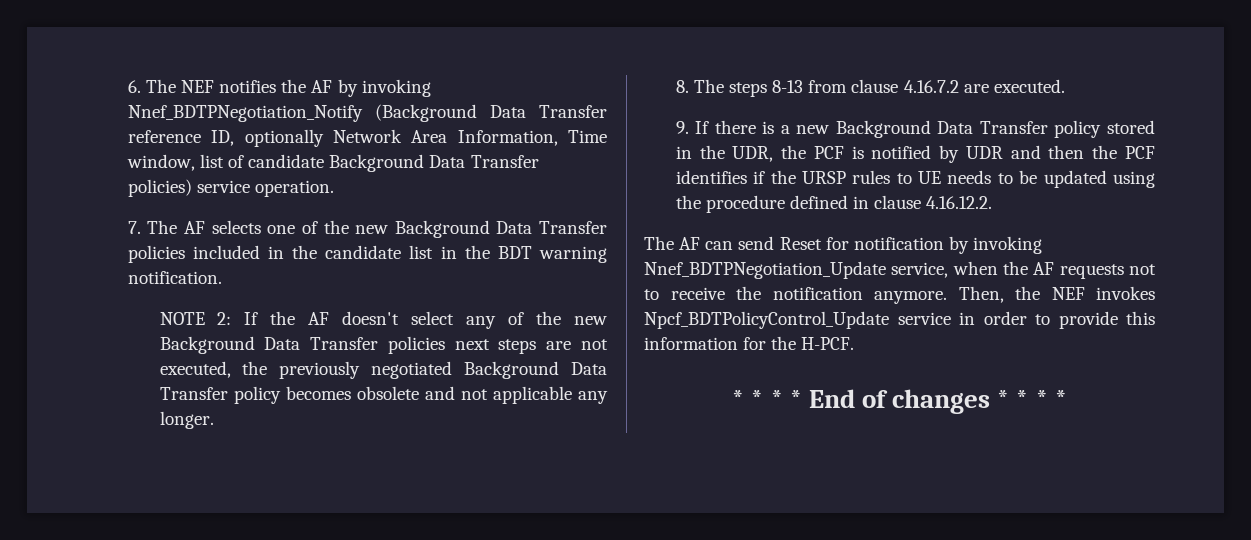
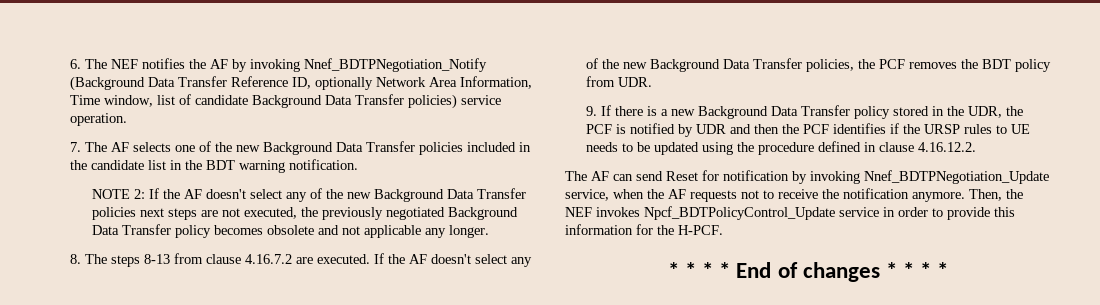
[127,130,201,143] reference -> [231,76,289,87] Reference
(1065, 86) none -> [374,253,533,267] [586,58,1052,72] [586,76,653,87] If the AF doesn't select any of the new Background Data Transfer policies, the PCF removes the BDT policy from UDR.

